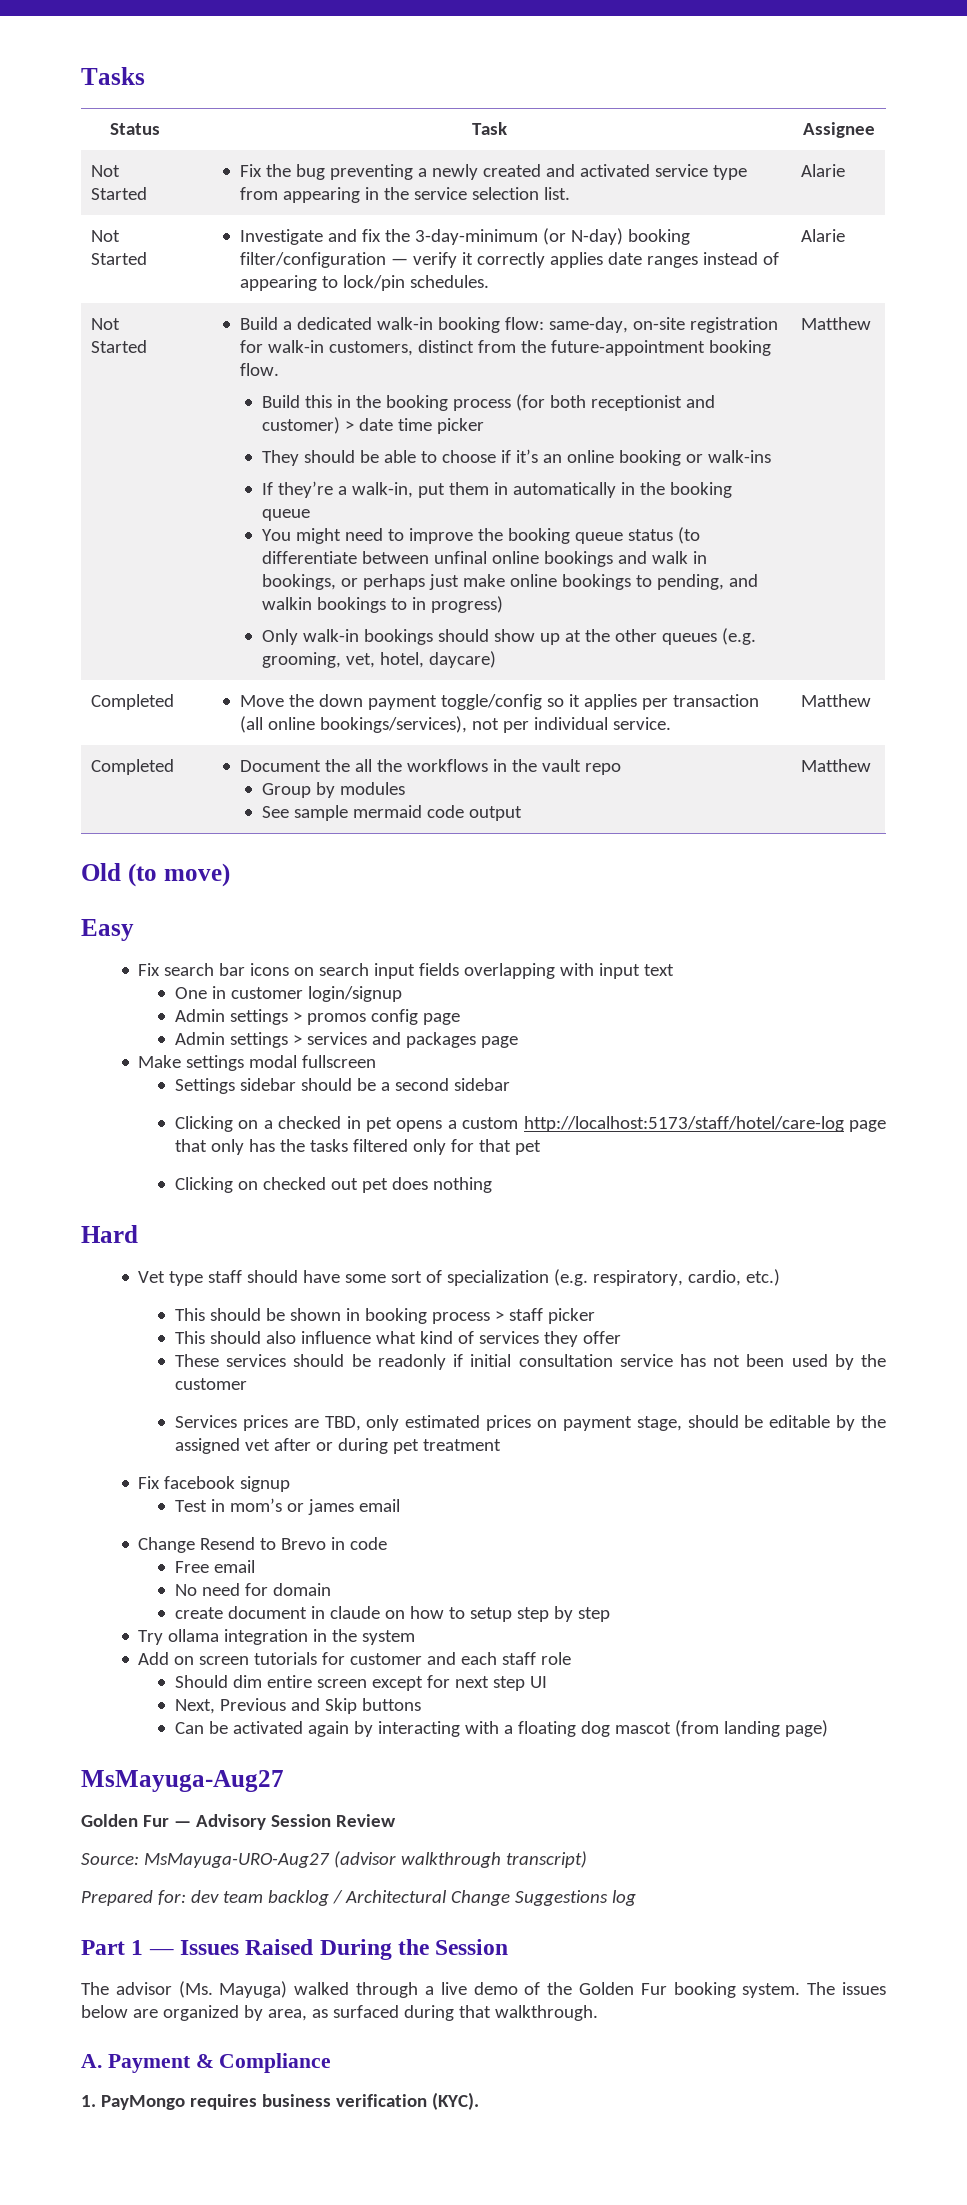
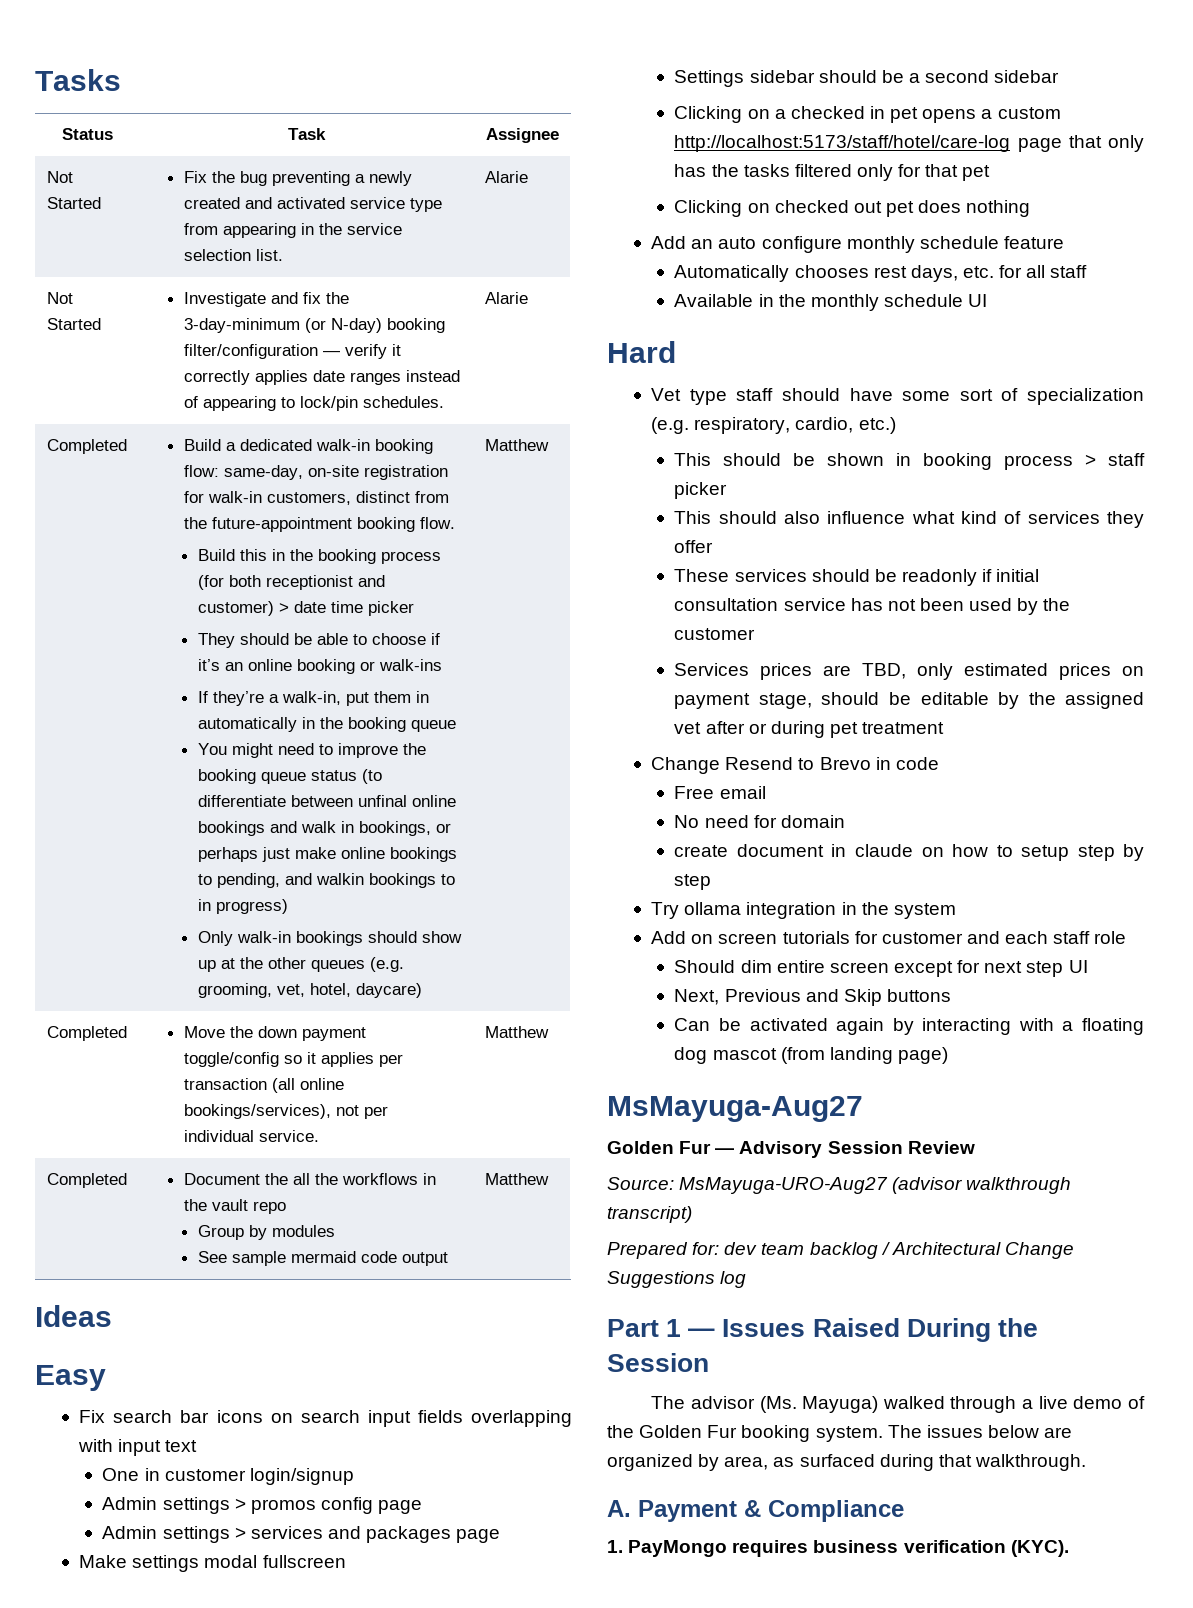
[91,318,121,330] [91,340,148,353] Not Started -> [46,439,127,454] Completed
[81,863,230,887] Old (to move) -> [35,1305,112,1327] Ideas
(493, 1185) none -> [651,236,1064,253] [674,265,1088,282] [674,294,988,311] // Add an auto configure monthly schedule feature // Automatically chooses rest days, etc. for all staff // Available in the monthly schedule UI
[138,1476,291,1492] [175,1498,401,1515] // Fix facebook signup // Test in mom’s or james email -> (945, 728) none

